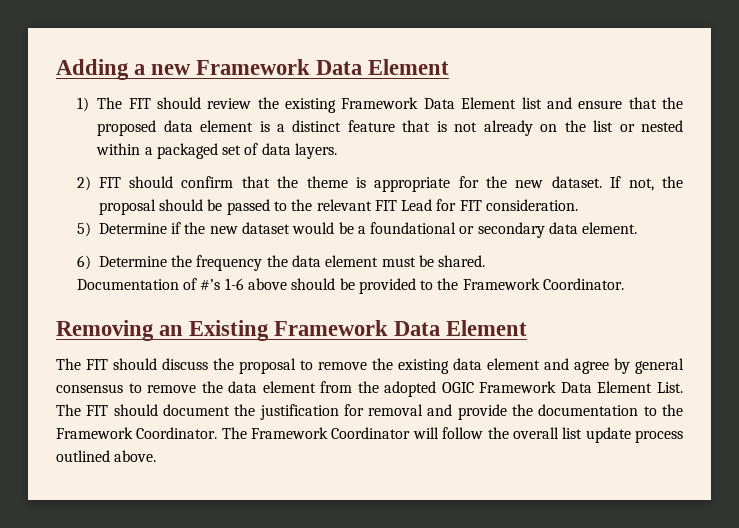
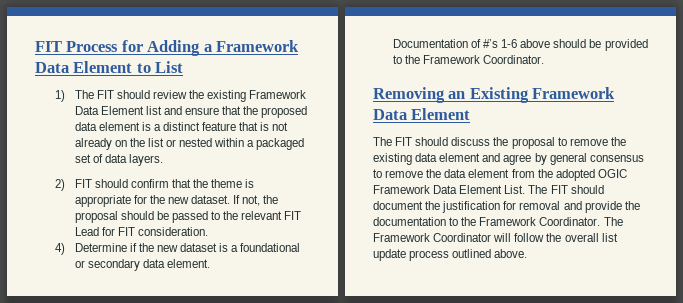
(56, 69) none -> [35,40,143,52] FIT Process for
[151,59,450,75] new Framework Data Element -> [216,40,300,52] [35,61,184,73] Framework Data Element to List
[76,222,91,237] 5) -> [54,243,65,255] 4)
[292,222,354,234] would be -> [219,243,229,252] is
[76,255,486,271] // 6) Determine the frequency the data element must be shared. -> (210, 263) none

